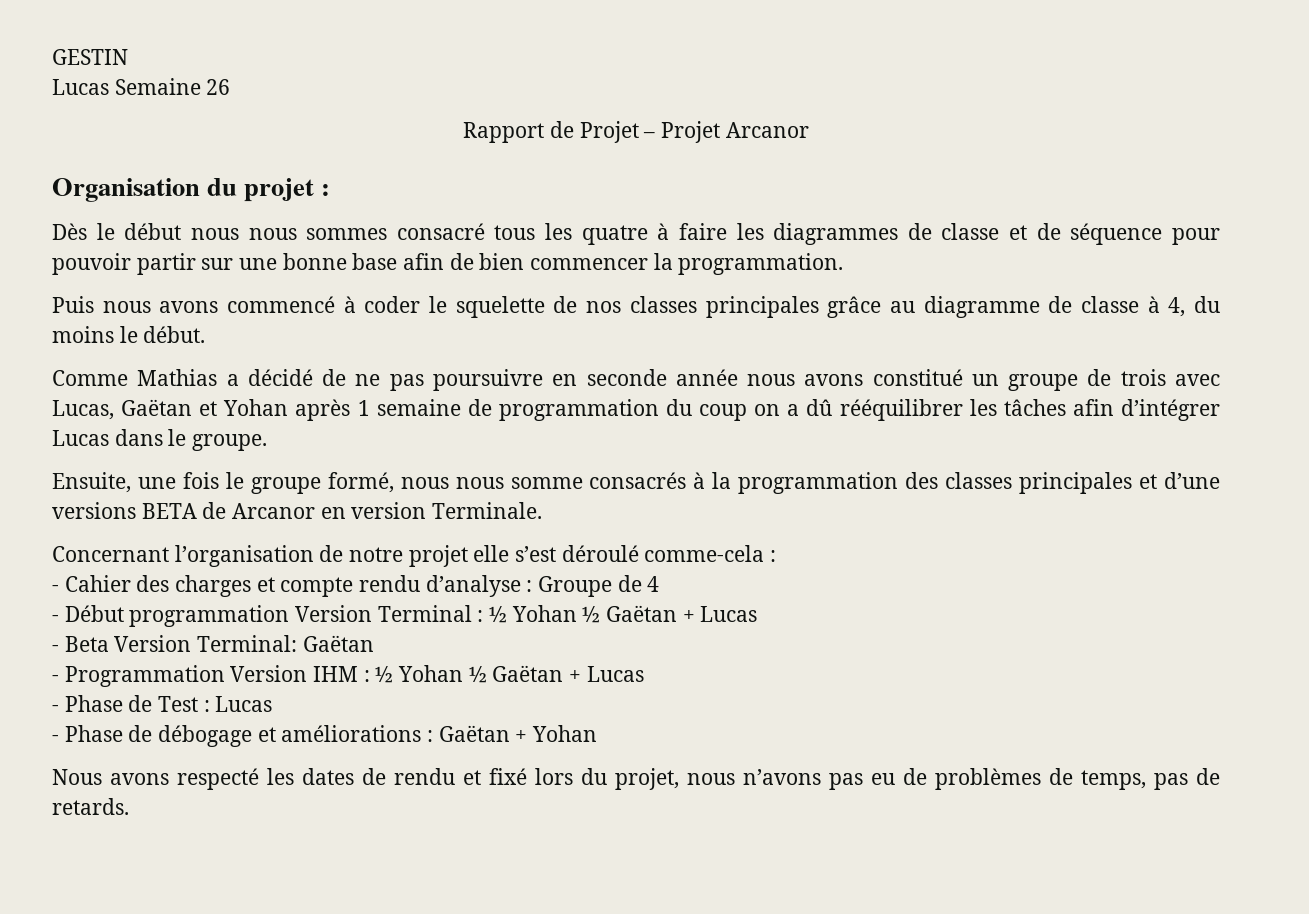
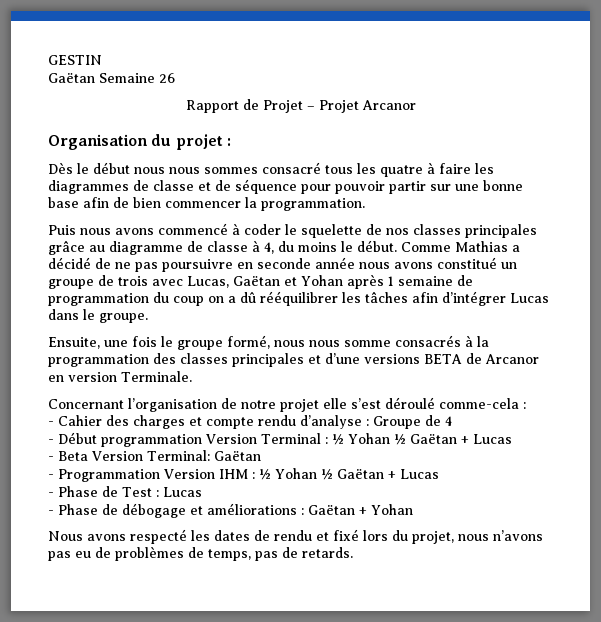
[52,79,109,95] Lucas -> [48,73,95,83] Gaëtan
(206, 334) // -> (397, 246) none

